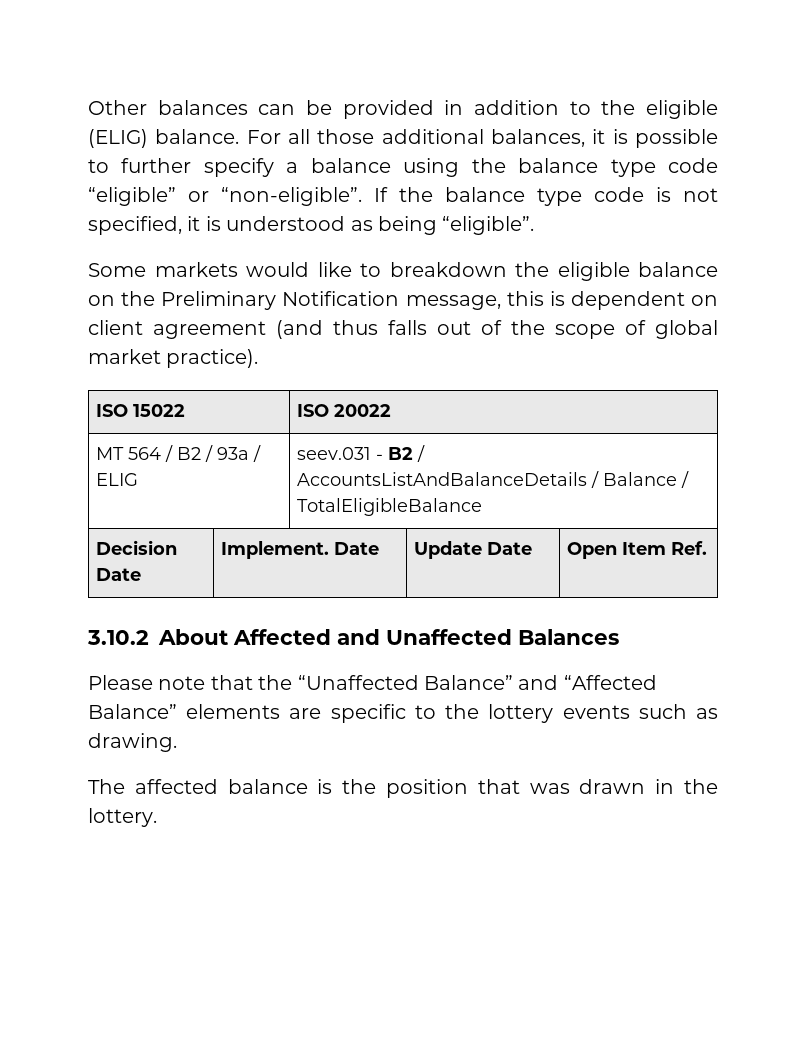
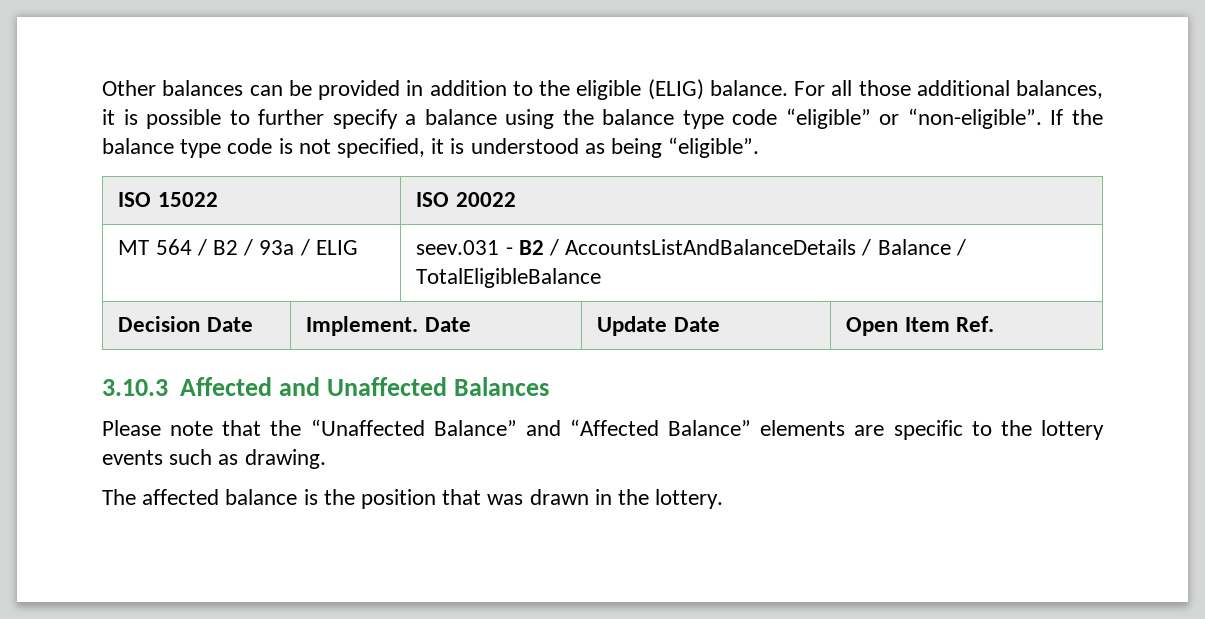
[88,262,718,281] [88,291,718,310] [88,320,718,339] [88,349,259,368] // Some markets would like to breakdown the eligible balance on the Preliminary Notification message, this is dependent on client agreement (and thus falls out of the scope of global market practice). -> (760, 147) none
[87,629,228,645] 3.10.2 About -> [102,379,168,396] 3.10.3

